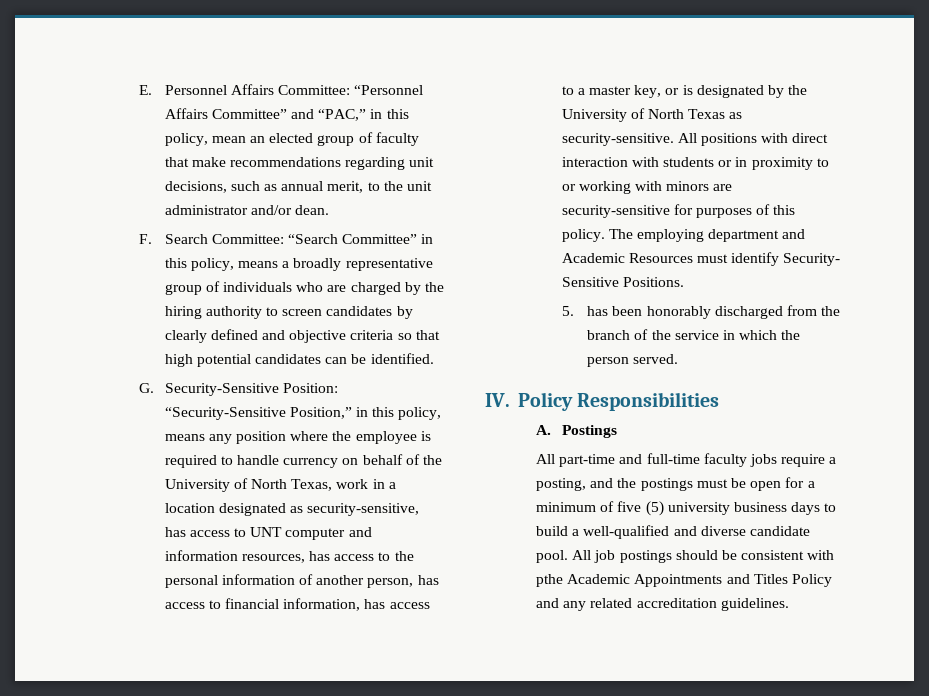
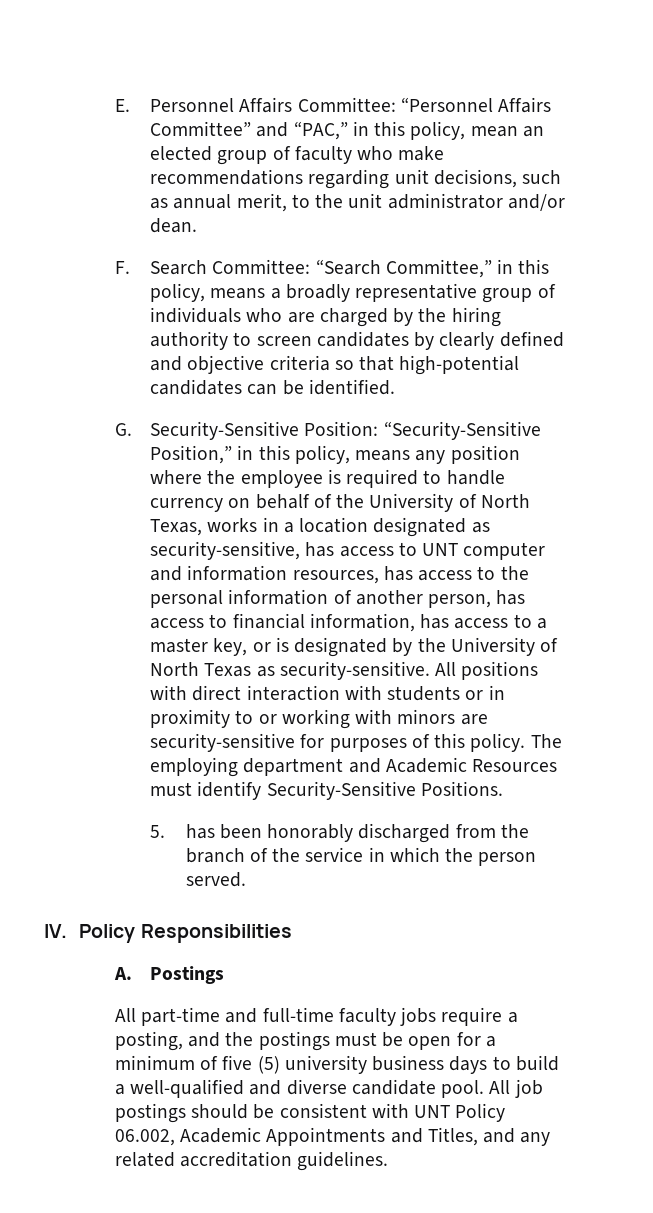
[164,157,189,167] that -> [357,146,394,160] who
[342,234,418,244] Committee” -> [385,259,492,278] Committee,”
[164,354,251,367] high potential -> [399,355,520,375] high-potential
[336,479,369,489] work -> [207,518,258,532] works
[783,253,841,266] [561,277,619,287] Security- Sensitive -> [266,781,416,800] Security-Sensitive
[536,574,564,587] pthe -> [414,1103,506,1122] [114,1129,175,1146] UNT Policy 06.002,
[753,574,833,587] Titles Policy -> [427,1127,478,1146] Titles,

